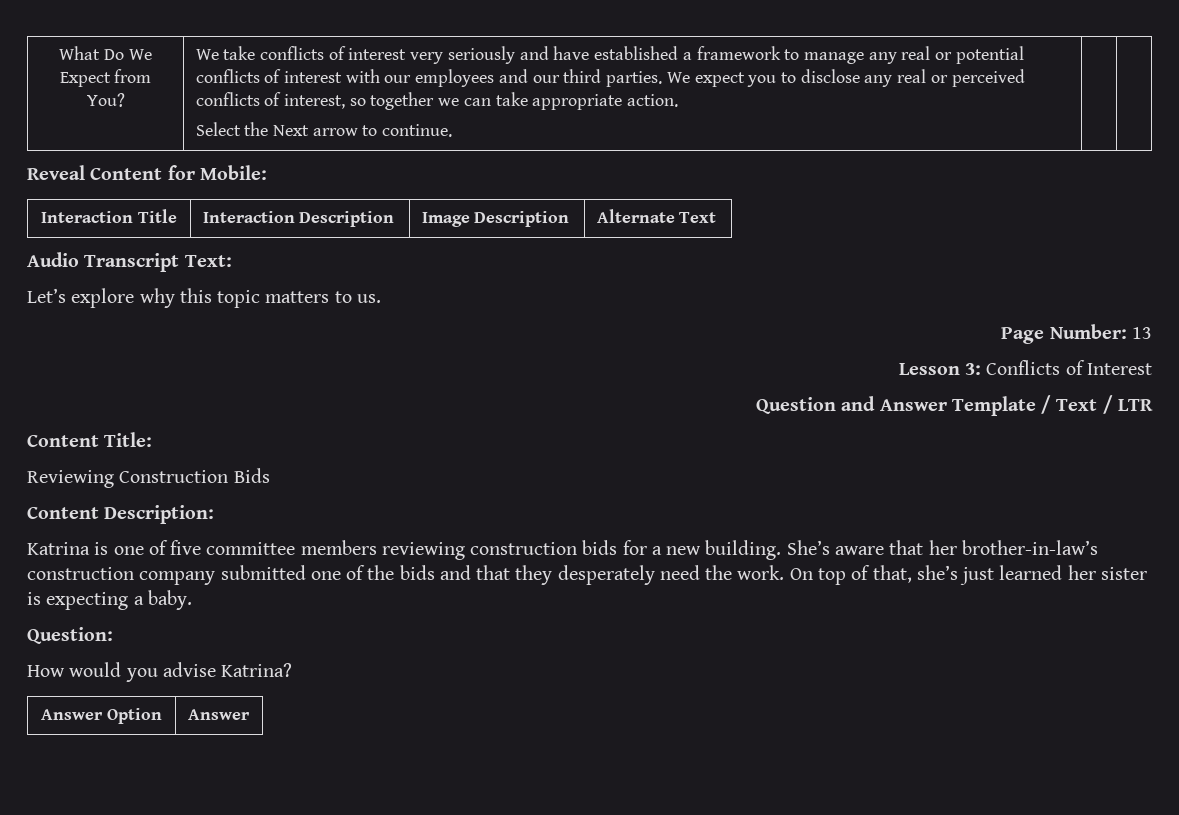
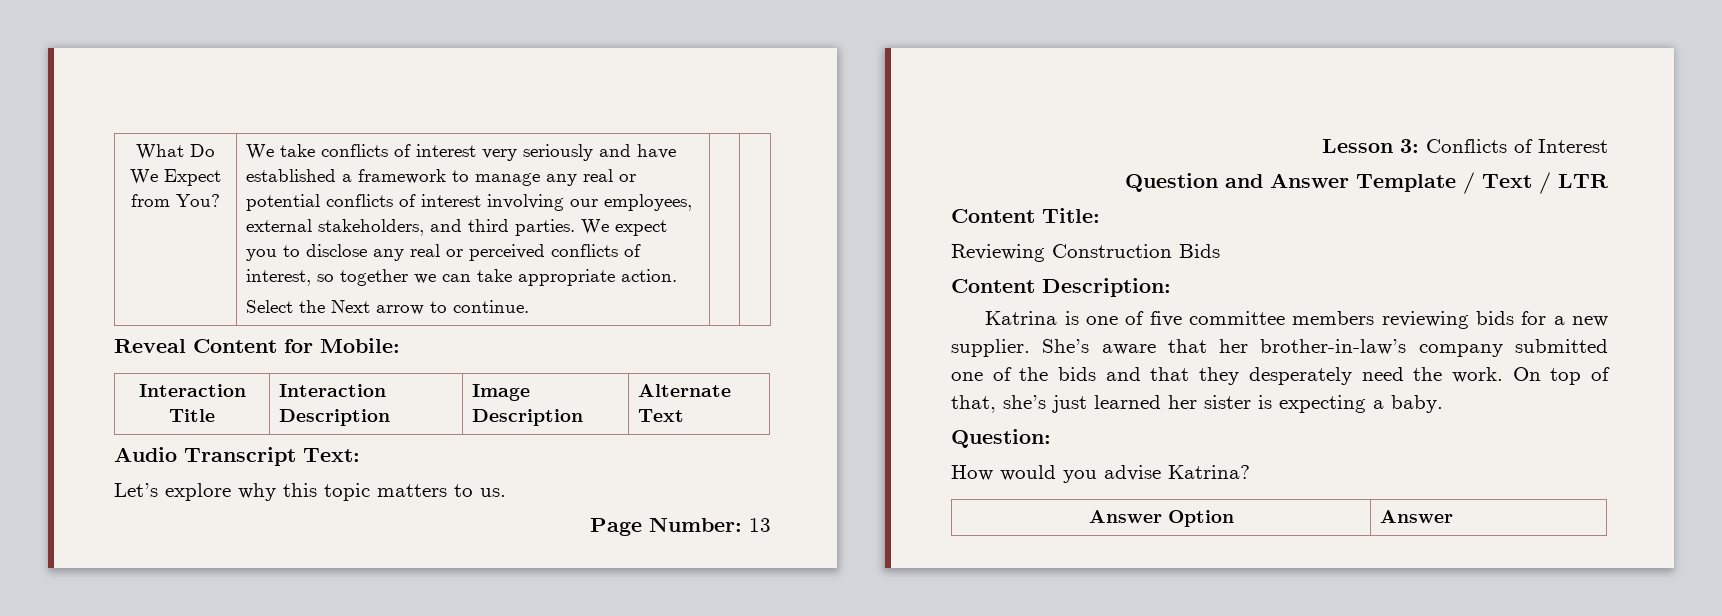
[345,69,560,87] with our employees and our -> [486,194,692,211] [245,219,462,236] involving our employees, external stakeholders, and
[470,542,578,555] construction -> (1469, 320) none
[705,540,782,560] building. -> [951,339,1030,357] supplier.
[27,567,134,580] construction -> (1407, 347) none

